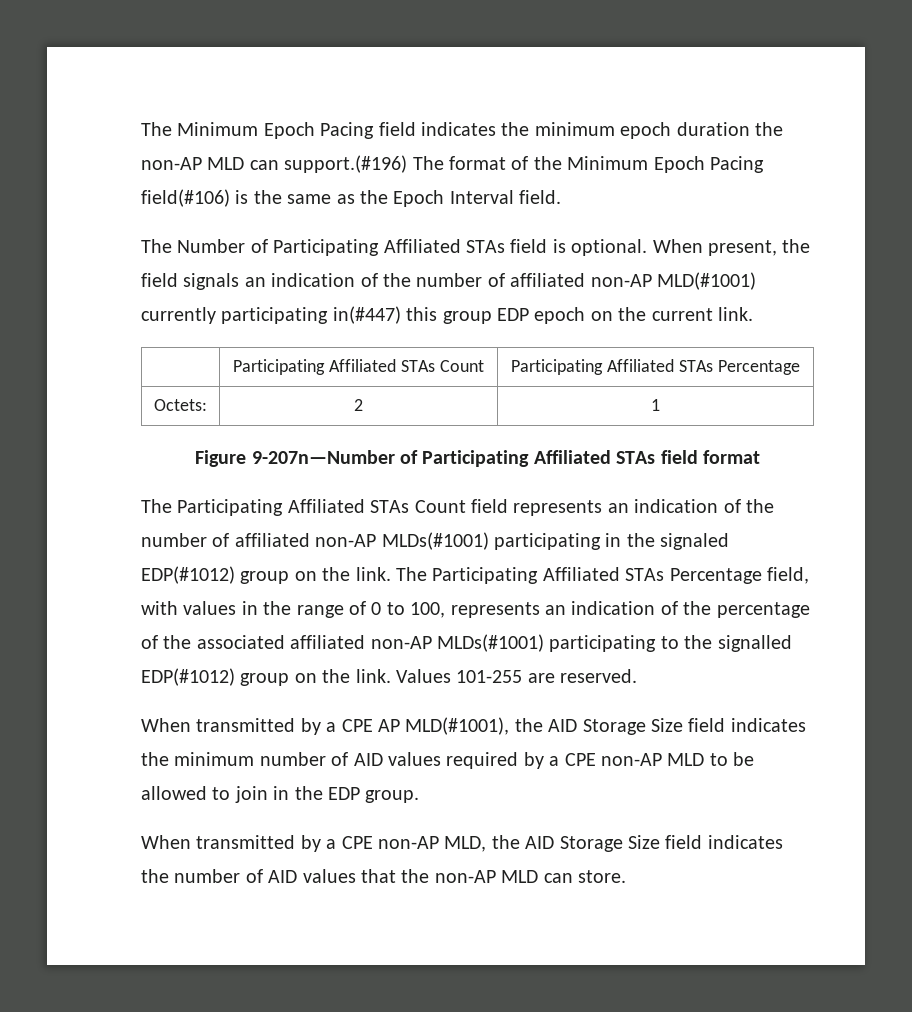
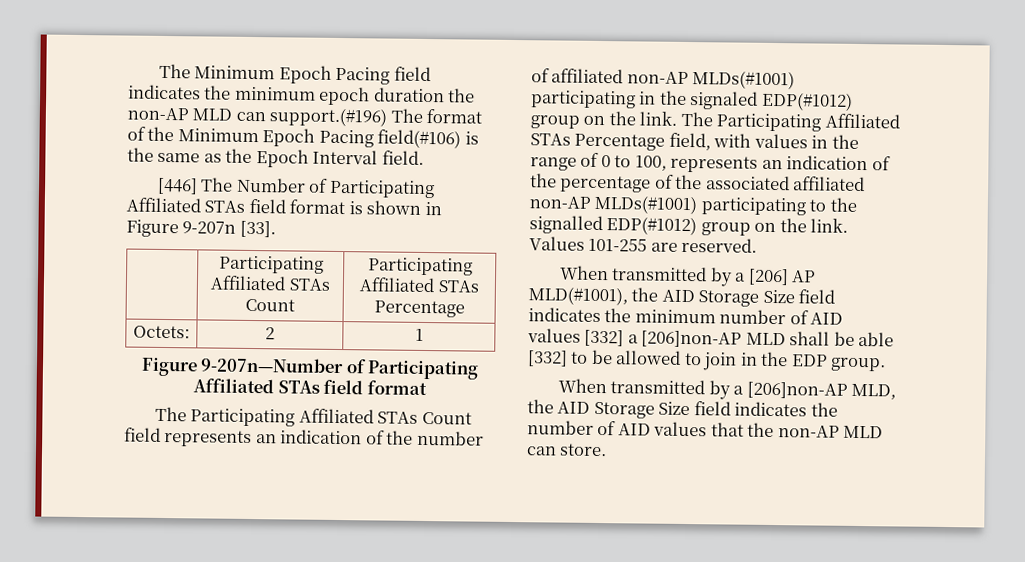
(562, 197) none -> [156,177,198,195] [446]
[552,239,811,256] [141,272,756,290] [141,306,753,324] is optional. When present, the field signals an indication of the number of affiliated non-AP MLD(#1001) currently participating in(#447) this group EDP epoch on the current link. -> [289,199,442,216] [126,219,276,238] format is shown in Figure 9-207n [33].
[341,719,373,732] CPE -> [747,268,789,286] [206]
[446,752,705,769] required by a CPE non-AP MLD -> [584,329,895,348] [528,350,568,367] [332] a [206]non-AP MLD shall be able [332]
[341,836,439,849] CPE non-AP -> [746,381,848,399] [206]non-AP

